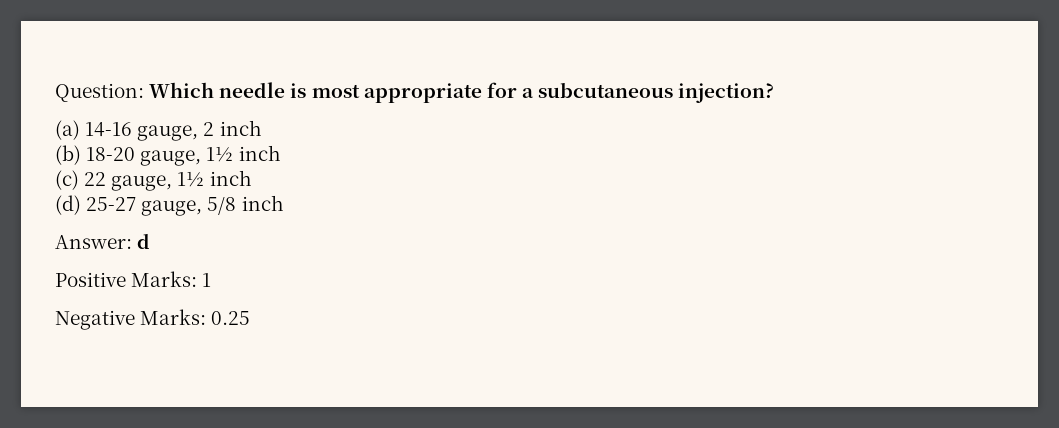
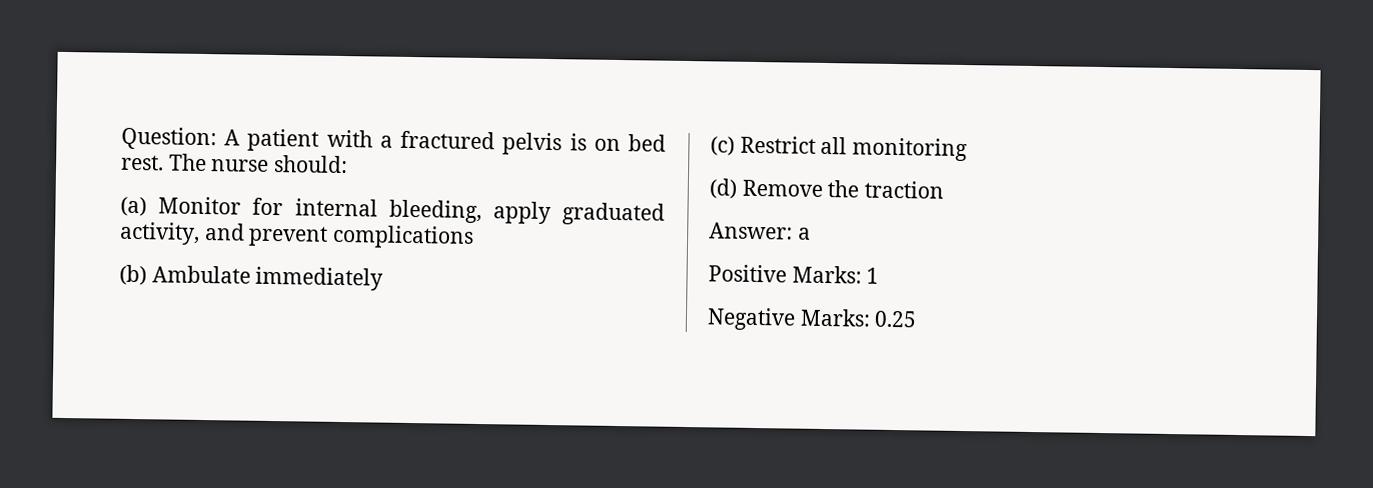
[149,82,775,103] [55,120,262,141] [55,145,281,166] [55,170,252,191] [55,195,284,216] Which needle is most appropriate for a subcutaneous injection? // (a) 14-16 gauge, 2 inch // (b) 18-20 gauge, 1½ inch // (c) 22 gauge, 1½ inch // (d) 25-27 gauge, 5/8 inch -> [224,128,666,156] [121,153,349,174] [120,196,665,226] [119,221,475,249] [119,264,384,291] [710,135,969,162] [709,178,945,199] A patient with a fractured pelvis is on bed rest. The nurse should: // (a) Monitor for internal bleeding, apply graduated activity, and prevent complications // (b) Ambulate immediately // (c) Restrict all monitoring // (d) Remove the traction
[137,233,151,249] d -> [797,227,811,240] a

